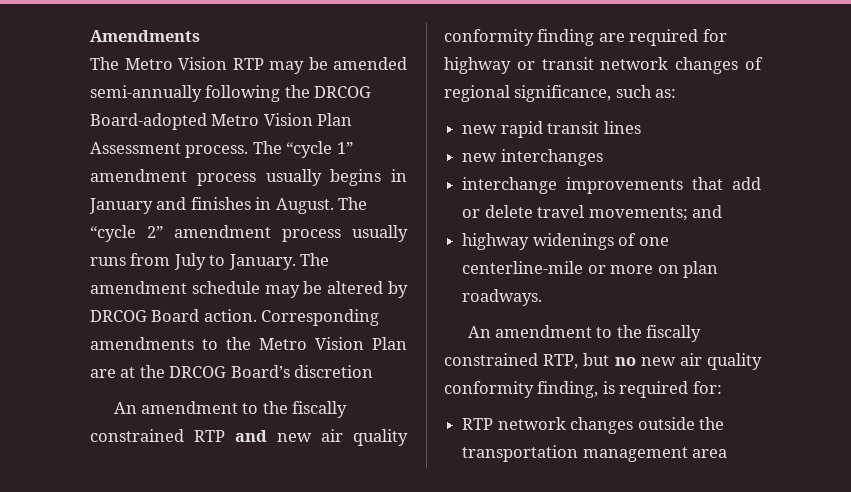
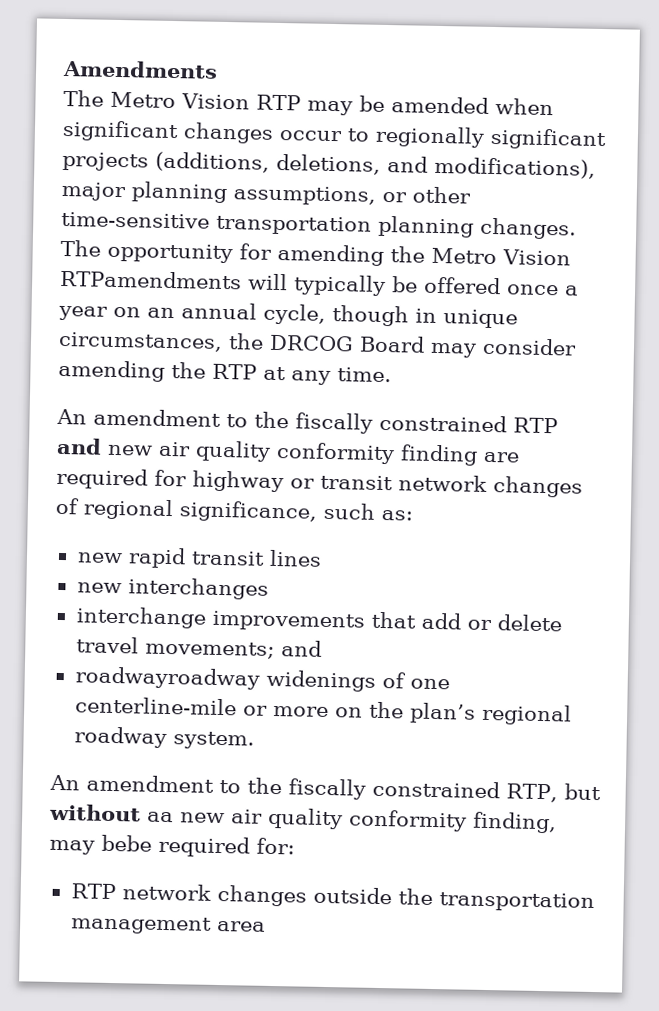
[90,85,372,102] [90,113,353,130] [90,141,353,158] [90,169,407,186] [89,197,368,214] [90,225,408,242] [90,253,330,270] [90,281,409,298] [90,309,380,326] [90,337,407,350] [90,365,374,378] semi-annually following the DRCOG Board-adopted Metro Vision Plan Assessment process. The “cycle 1” amendment process usually begins in January and finishes in August. The “cycle 2” amendment process usually runs from July to January. The amendment schedule may be altered by DRCOG Board action. Corresponding amendments to the Metro Vision Plan are at the DRCOG Board’s discretion -> [495,98,554,116] [62,119,607,151] [62,151,596,179] [61,181,471,206] [61,211,577,240] [60,239,571,266] [60,269,579,296] [58,302,518,329] [58,331,577,358] [58,359,392,385] when significant changes occur to regionally significant projects (additions, deletions, and modifications), major planning assumptions, or other time-sensitive transportation planning changes. The opportunity for amending the Metro Vision RTPamendments will typically be offered once a year on an annual cycle, though in unique circumstances, the DRCOG Board may consider amending the RTP at any time.
[462,233,530,250] highway -> [74,666,260,690] roadwayroadway
[682,261,718,278] [462,289,543,306] plan roadways. -> [368,701,572,726] [73,726,255,750] the plan’s regional roadway system.
[614,357,636,366] no -> [49,803,174,823] without aa
[602,381,615,394] is -> [49,834,152,855] may bebe

